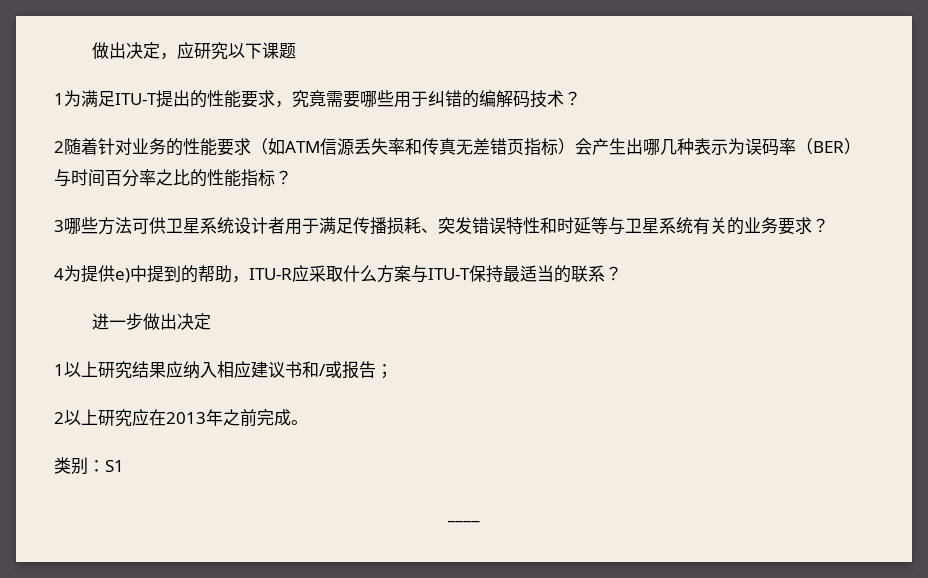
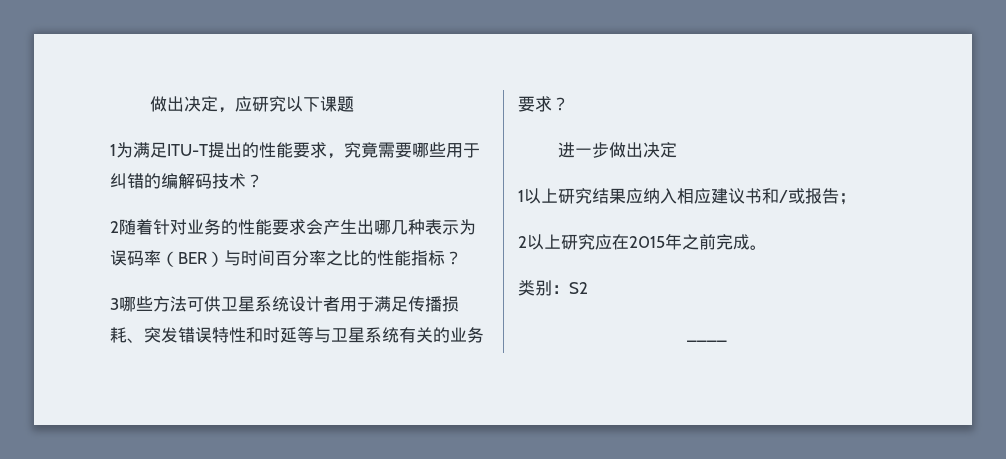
[251,138,575,156] （如ATM信源丢失率和传真无差错页指标） -> (306, 227) none
[54,265,622,283] // 4为提供e)中提到的帮助，ITU-R应采取什么方案与ITU-T保持最适当的联系？ -> (569, 104) none
[166,412,206,424] 2013 -> [629,236,665,248] 2015
[105,460,124,472] S1 -> [569,282,588,294] S2

